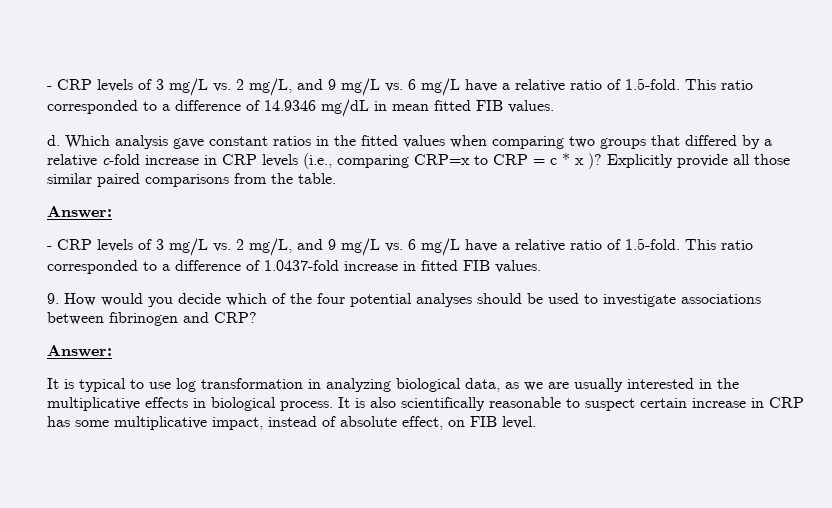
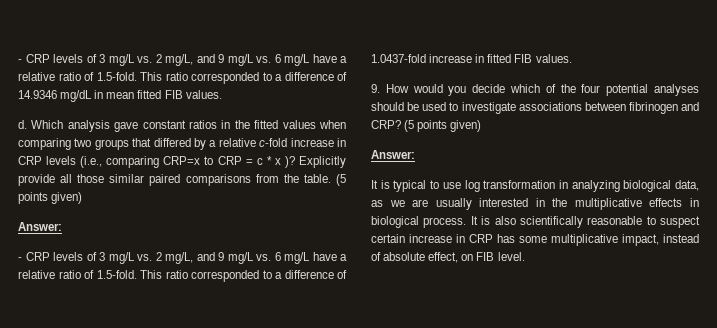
(336, 178) none -> [335,174,346,186] [18,192,83,204] (5 points given)
(257, 317) none -> [404,120,482,132] (5 points given)

